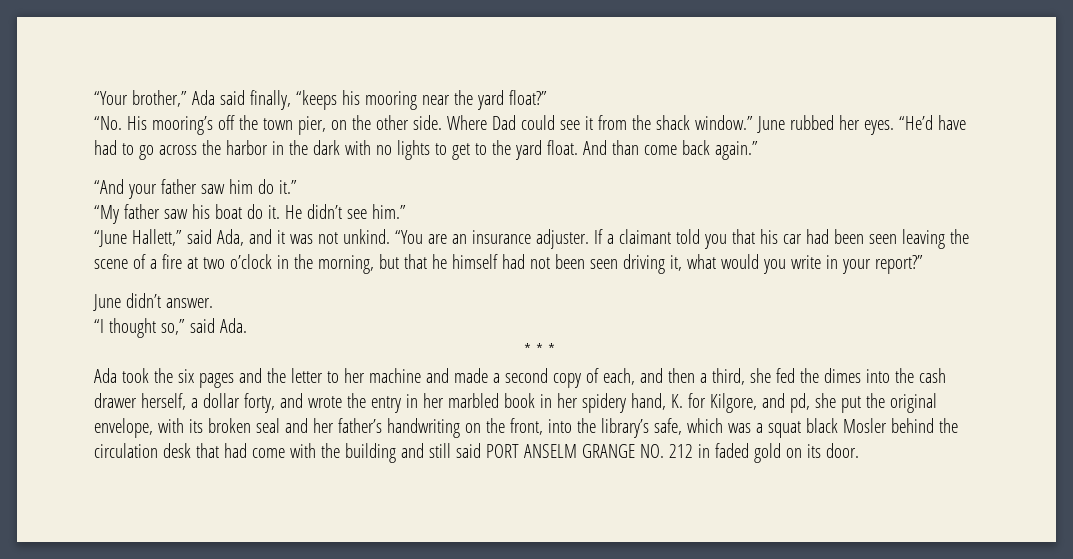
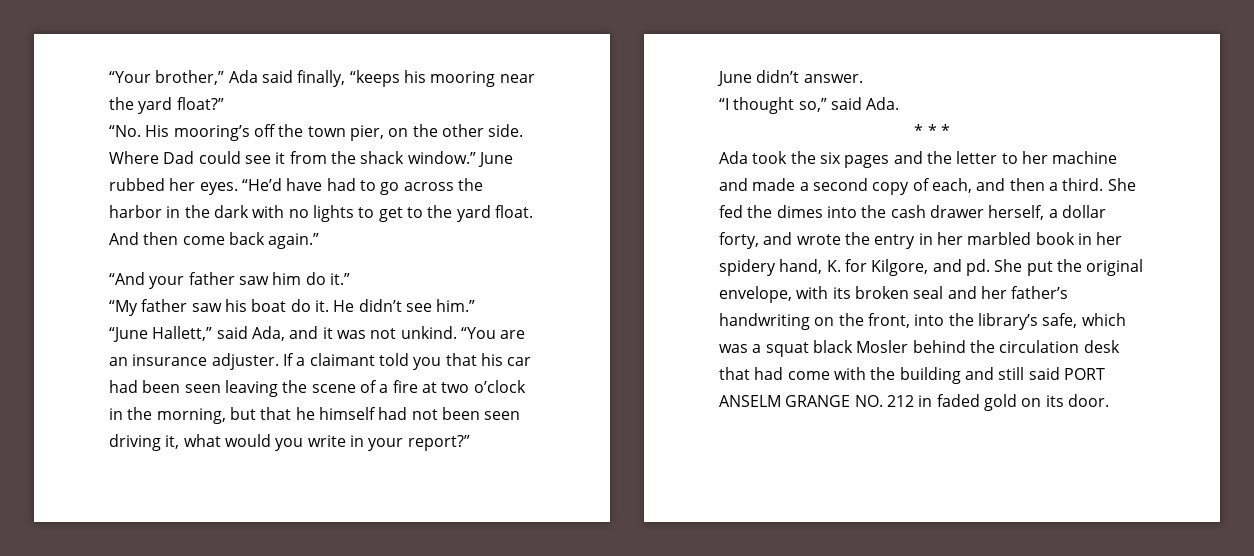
[611,140,639,155] than -> [143,232,179,245] then
[711,368,771,385] third, she -> [1062,178,1136,191] third. She
[789,393,836,413] pd, she -> [965,259,1023,276] pd. She

